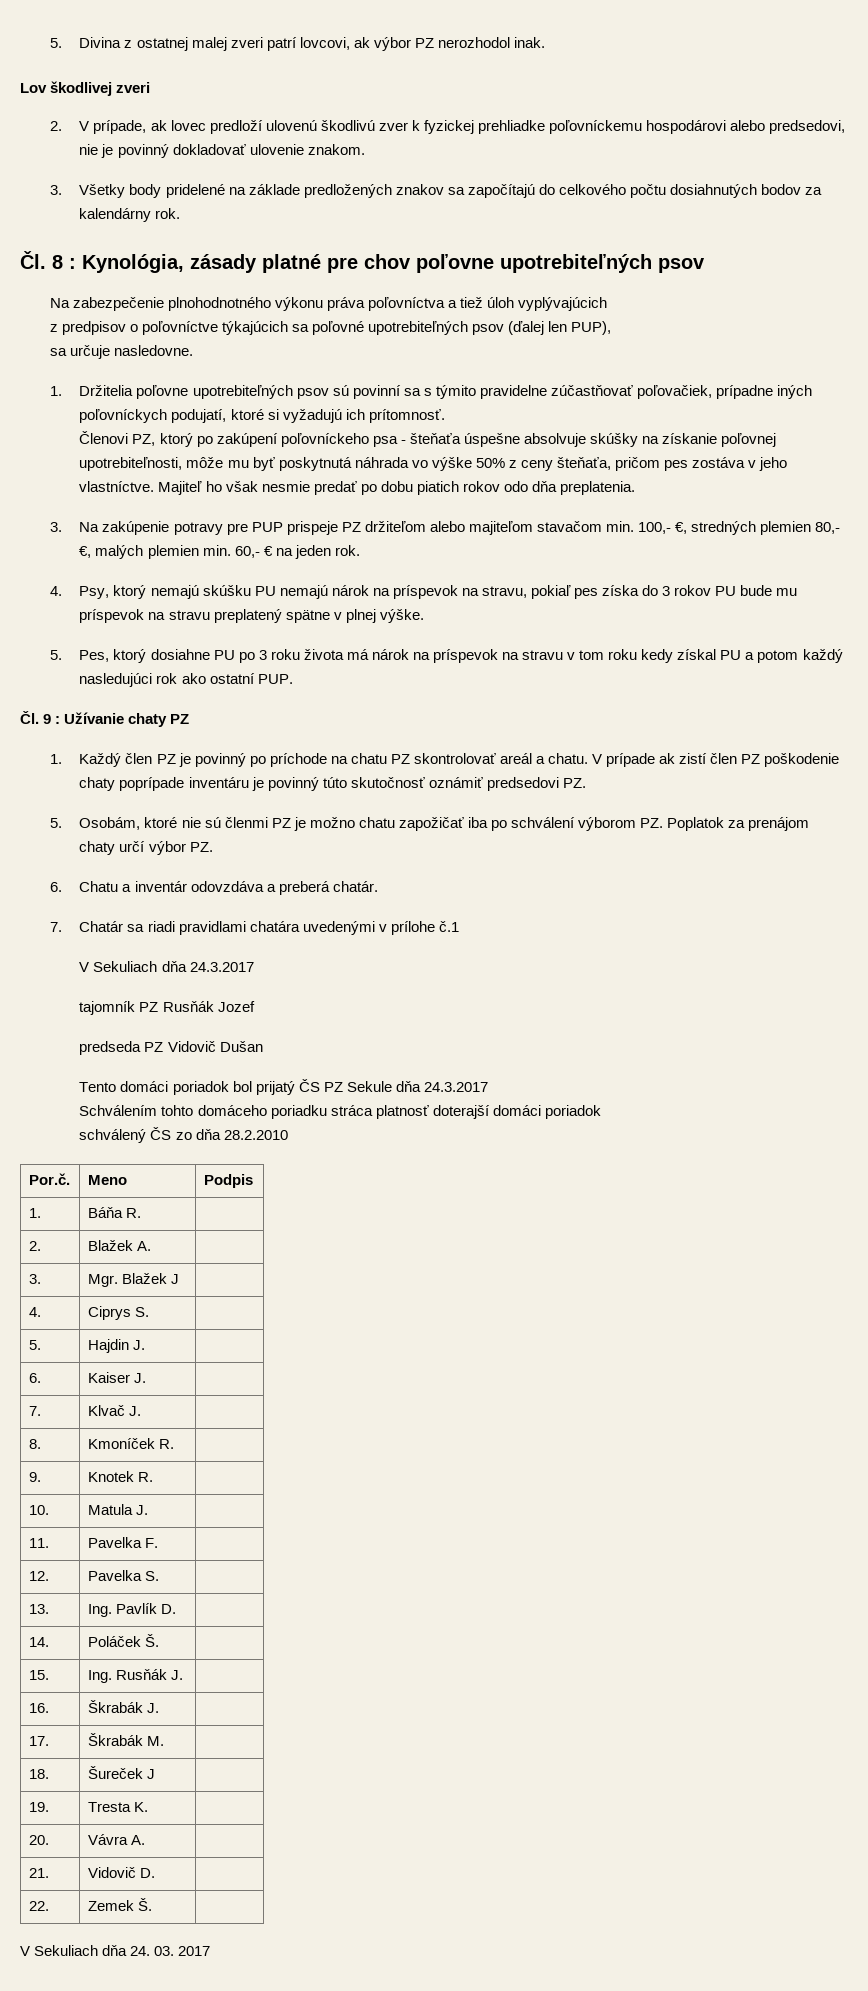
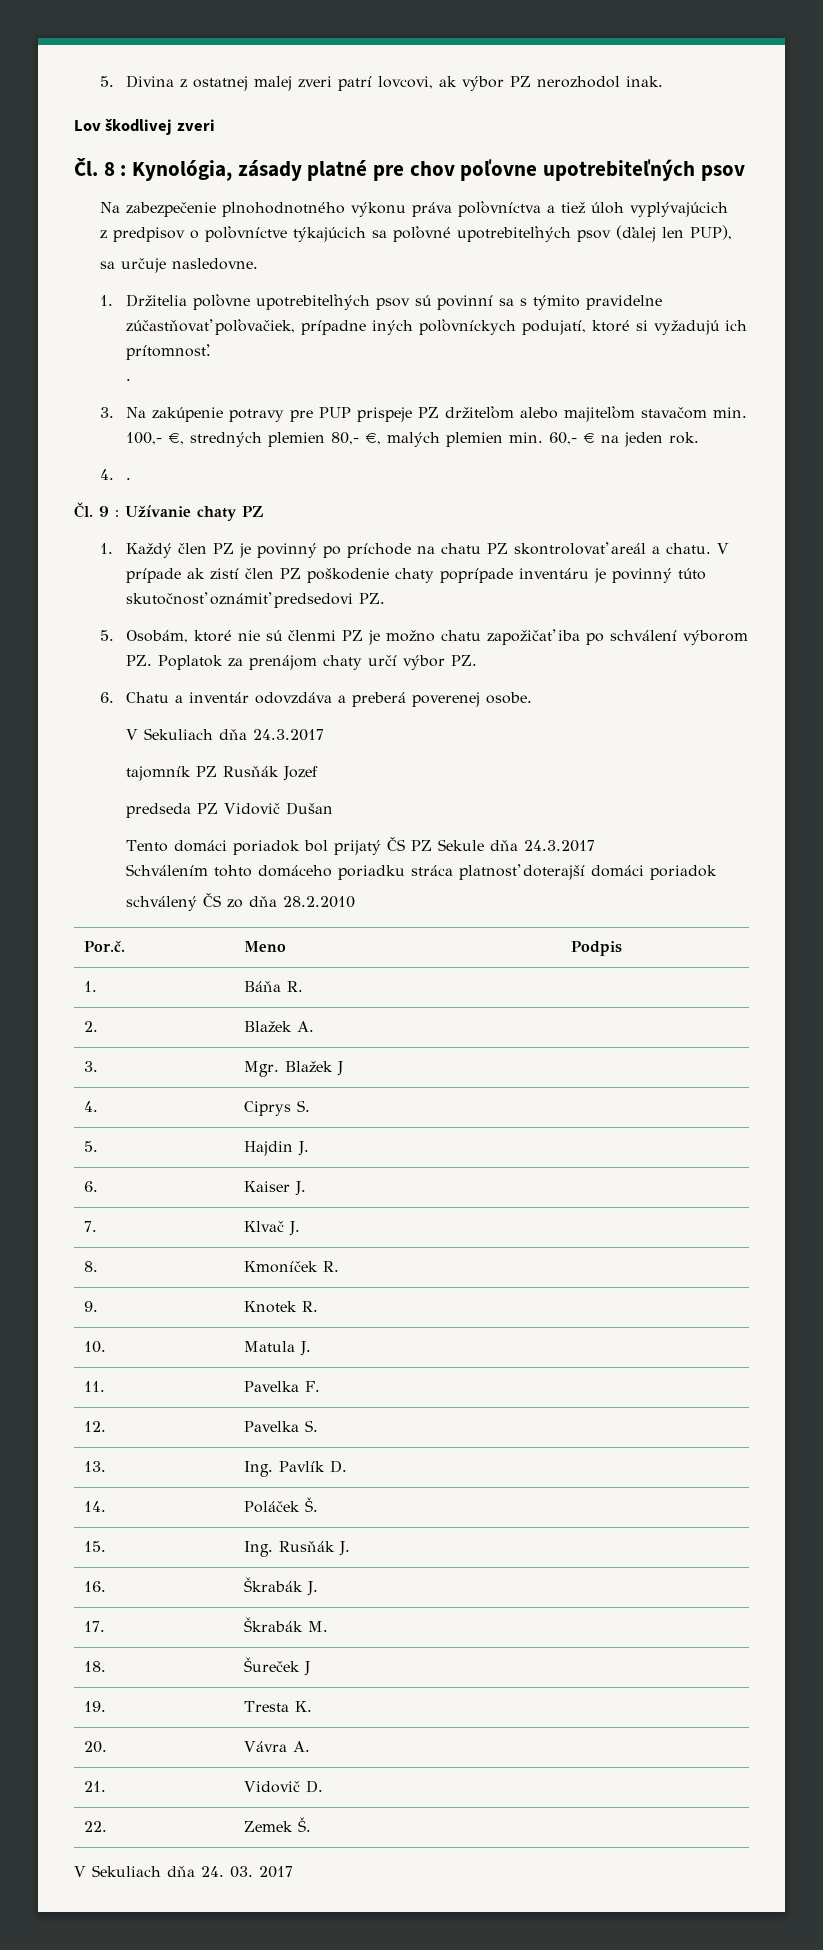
[49,120,846,134] [79,144,365,158] [49,184,823,198] [79,208,181,222] // 2. V prípade, ak lovec predloží ulovenú škodlivú zver k fyzickej prehliadke poľovníckemu hospodárovi alebo predsedovi, nie je povinný dokladovať ulovenie znakom. // 3. Všetky body pridelené na základe predložených znakov sa započítajú do celkového počtu dosiahnutých bodov za kalendárny rok. -> (215, 125) none
[79,431,777,447] [79,457,788,471] [79,481,636,495] Členovi PZ, ktorý po zakúpení poľovníckeho psa - šteňaťa úspešne absolvuje skúšky na získanie poľovnej upotrebiteľnosti, môže mu byť poskytnutá náhrada vo výške 50% z ceny šteňaťa, pričom pes zostáva v jeho vlastníctve. Majiteľ ho však nesmie predať po dobu piatich rokov odo dňa preplatenia. -> [126,378,132,381] .
[79,585,798,599] [79,609,424,623] [49,649,843,663] [79,673,293,687] Psy, ktorý nemajú skúšku PU nemajú nárok na príspevok na stravu, pokiaľ pes získa do 3 rokov PU bude mu príspevok na stravu preplatený spätne v plnej výške. // 5. Pes, ktorý dosiahne PU po 3 roku života má nárok na príspevok na stravu v tom roku kedy získal PU a potom každý nasledujúci rok ako ostatní PUP. -> [126,477,132,480] .
[332,881,378,892] [49,921,459,935] chatár. // 7. Chatár sa riadi pravidlami chatára uvedenými v prílohe č.1 -> [412,692,533,707] poverenej osobe.

